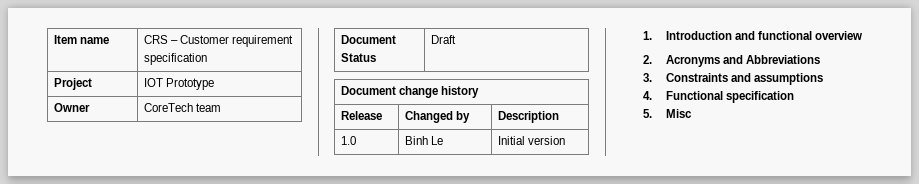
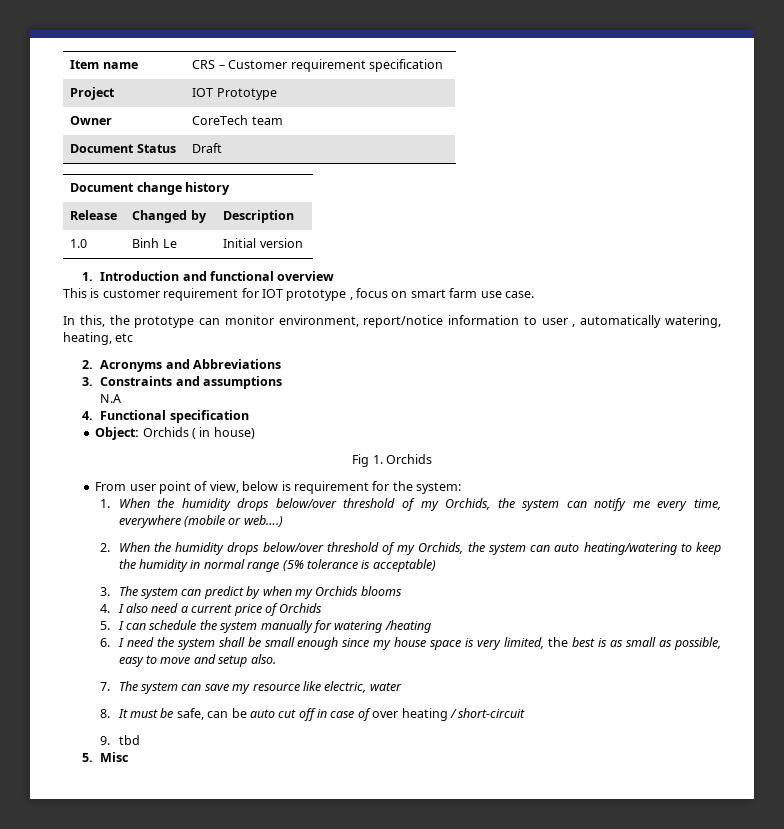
(863, 35) none -> [63,288,534,301] [63,315,721,328] [63,332,134,345] // This is customer requirement for IOT prototype , focus on smart farm use case. // In this, the prototype can monitor environment, report/notice information to user , automatically watering, heating, etc
(824, 79) none -> [100,394,122,403] // N.A
(795, 97) none -> [95,427,255,440] [352,454,432,467] [95,481,462,494] [100,498,721,511] [118,515,283,528] [100,542,722,555] [118,559,436,572] [100,586,402,599] [100,603,323,616] [100,620,431,633] [100,637,721,650] [118,654,276,667] [100,681,402,694] [100,708,526,721] [100,735,140,745] // Object: Orchids ( in house) // Fig 1. Orchids // From user point of view, below is requirement for the system: // 1. When the humidity drops below/over threshold of my Orchids, the system can notify me every time, everywhere (mobile or web….) // 2. When the humidity drops below/over threshold of my Orchids, the system can auto heating/watering to keep the humidity in normal range (5% tolerance is acceptable) // 3. The system can predict by when my Orchids blooms // 4. I also need a current price of Orchids // 5. I can schedule the system manually for watering /heating // 6. I need the system shall be small enough since my house space is very limited, the best is as small as possible, easy to move and setup also. // 7. The system can save my resource like electric, water // 8. It must be safe, can be auto cut off in case of over heating / short-circuit // 9. tbd

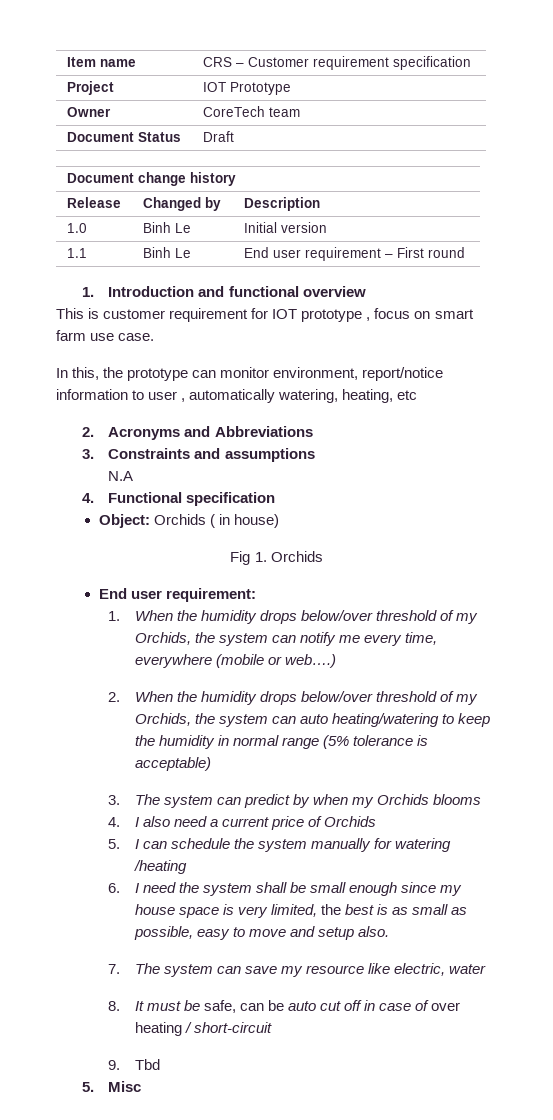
(303, 243) none -> [66,248,87,258] [142,247,191,258] [243,247,465,261] // 1.1 | Binh Le | End user requirement – First round
[95,481,462,494] From user point of view, below is requirement for the system: -> [98,588,256,602] End user requirement:
[118,735,140,745] tbd -> [134,1059,160,1070] Tbd

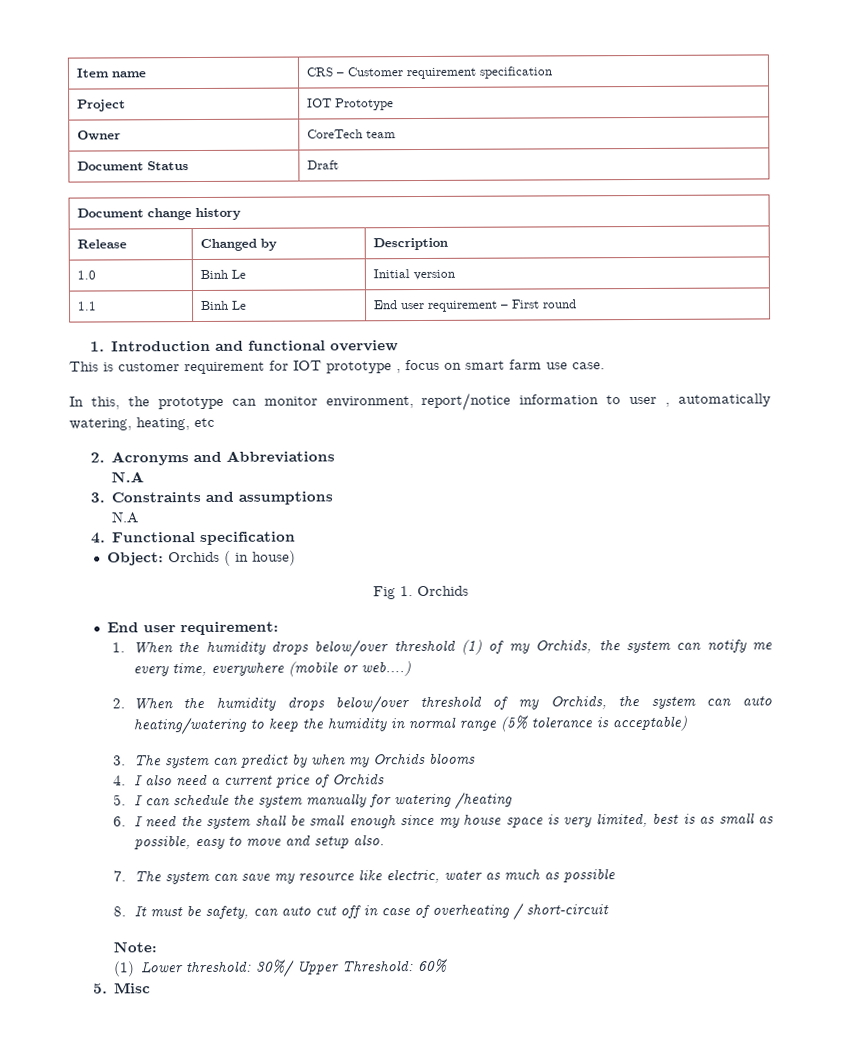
(313, 431) none -> [110,471,144,483] // N.A
(437, 615) none -> [461,639,483,655] (1)
[320,904,341,915] the -> (648, 820) none
(487, 969) none -> [484,868,616,883] as much as possible
[203,1000,284,1013] safe, can be -> [204,905,278,919] safety, can
[431,1002,461,1011] [134,1022,182,1036] over heating -> [431,903,510,918] overheating
[108,1059,160,1070] 9. Tbd -> [112,941,157,953] [112,958,449,978] Note: // (1) Lower threshold: 30%/ Upper Threshold: 60%

